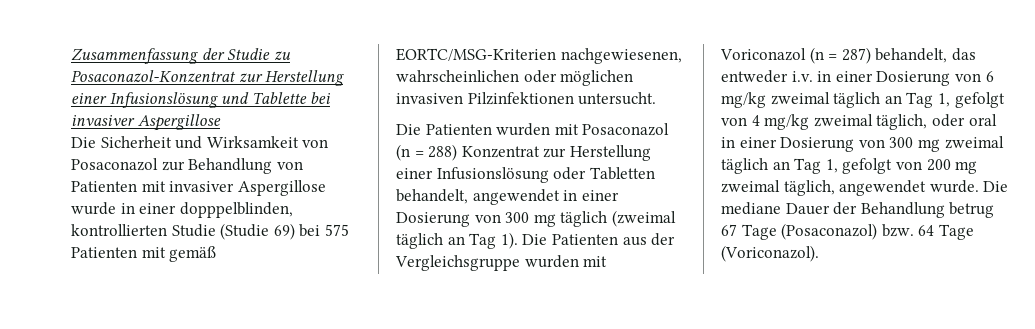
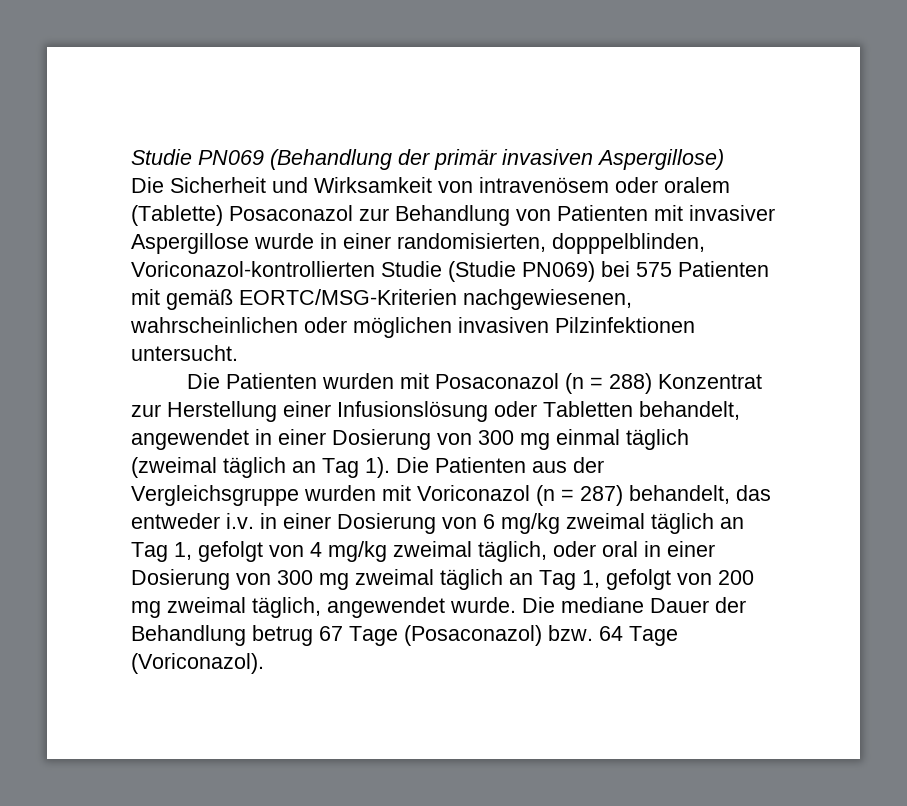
[71,48,291,64] [71,70,345,86] [71,92,332,108] [71,114,221,131] Zusammenfassung der Studie zu Posaconazol-Konzentrat zur Herstellung einer Infusionslösung und Tablette bei invasiver Aspergillose -> [131,149,724,170] Studie PN069 (Behandlung der primär invasiven Aspergillose)
(329, 143) none -> [479,177,730,193] [131,205,223,226] intravenösem oder oralem (Tablette)
[179,202,293,218] [71,224,167,236] dopppelblinden, kontrollierten -> [397,233,705,254] [131,261,375,277] randomisierten, dopppelblinden, Voriconazol-kontrollierten
[273,223,295,240] 69) -> [522,261,595,282] PN069)
(556, 220) none -> [556,429,620,445] einmal

